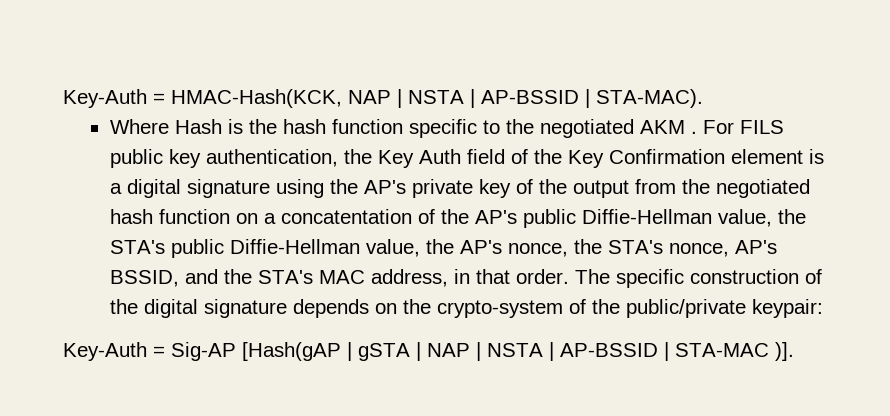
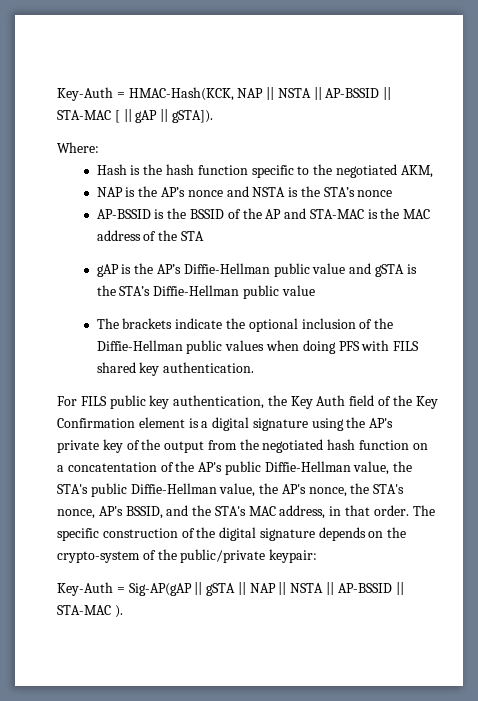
[397,89,703,108] [109,119,169,134] | NSTA | AP-BSSID | STA-MAC). // Where -> [266,87,392,100] [57,109,213,123] [57,142,99,153] || NSTA || AP-BSSID || STA-MAC [ || gAP || gSTA]). // Where: //
[639,120,697,134] AKM . -> [400,165,433,178] [96,186,393,197] [96,208,431,219] [96,230,204,241] [96,263,417,277] [96,285,315,299] [96,318,394,332] [96,340,420,354] [96,362,255,376] AKM, // NAP is the AP’s nonce and NSTA is the STA’s nonce // AP-BSSID is the BSSID of the AP and STA-MAC is the MAC address of the STA // gAP is the AP’s Diffie-Hellman public value and gSTA is the STA’s Diffie-Hellman public value // The brackets indicate the optional inclusion of the Diffie-Hellman public values when doing PFS with FILS shared key authentication. //
[171,342,794,361] Sig-AP [Hash(gAP | gSTA | NAP | NSTA | AP-BSSID | STA-MAC )]. -> [128,582,404,596] [57,605,123,618] Sig-AP(gAP || gSTA || NAP || NSTA || AP-BSSID || STA-MAC ).

